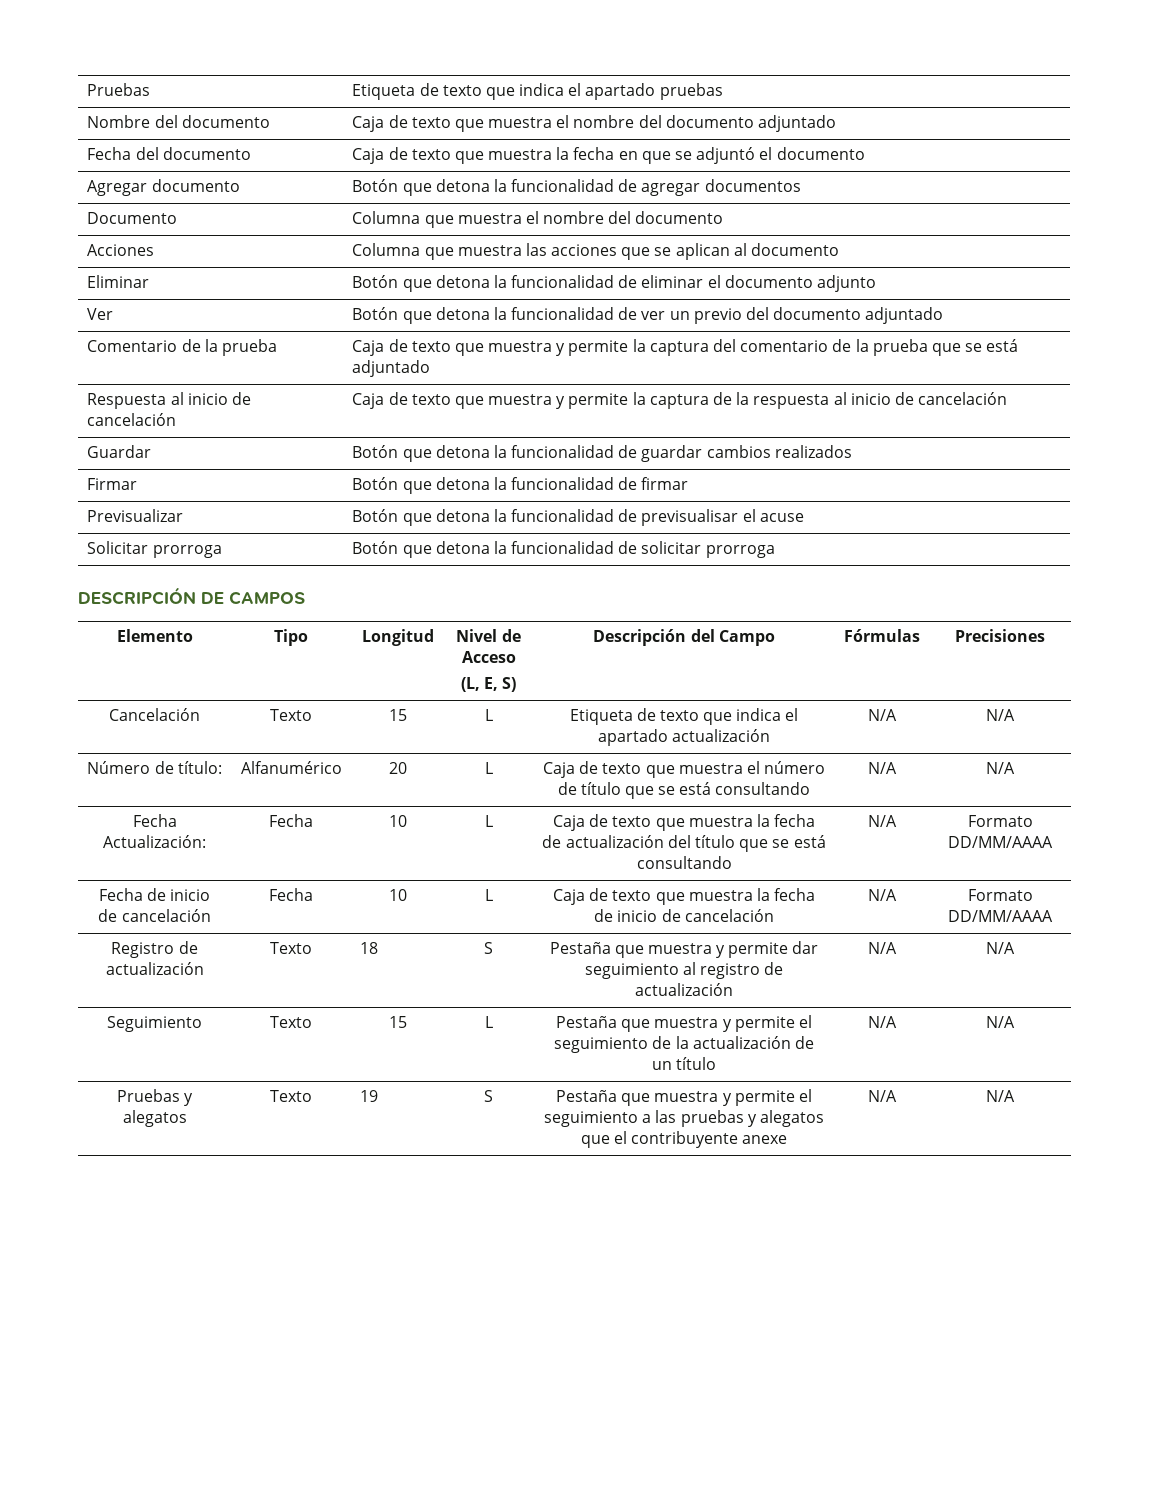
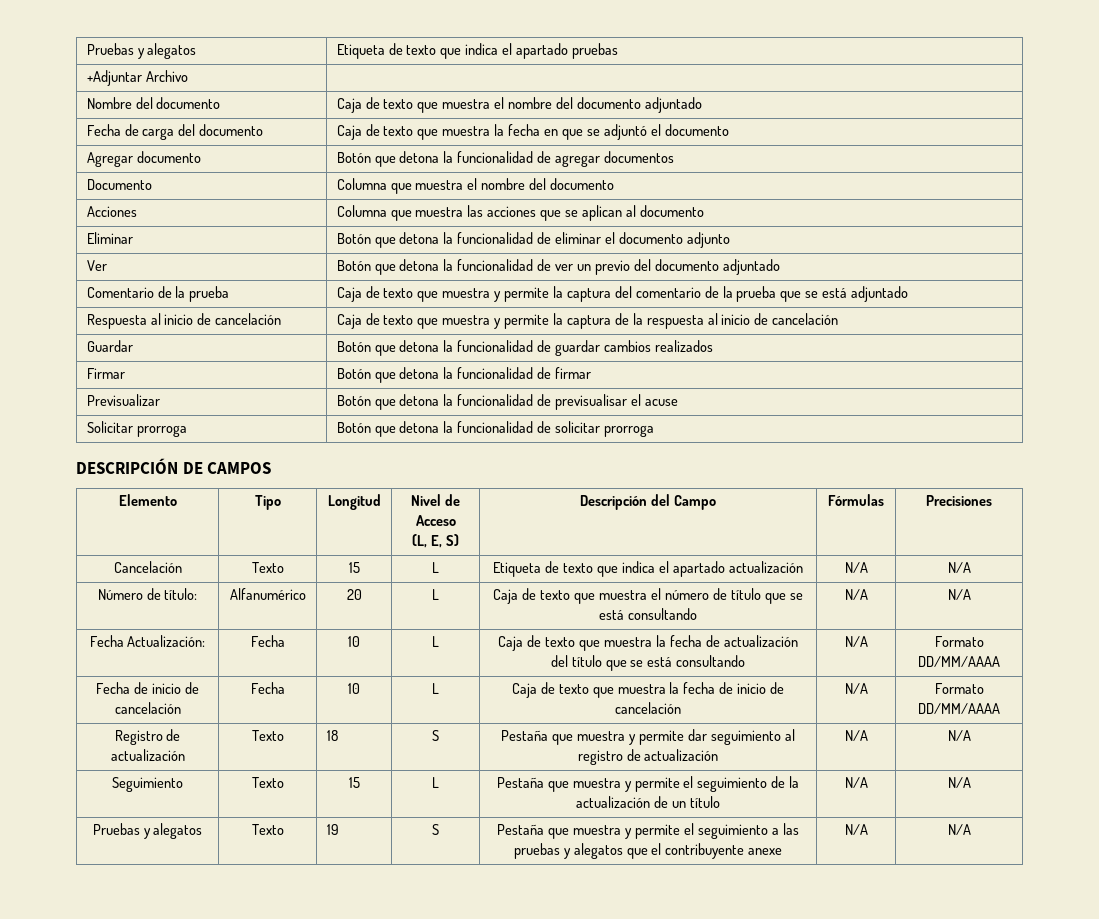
[87,83,151,96] Pruebas -> [86,43,197,59] Pruebas y alegatos
(723, 91) none -> [86,70,188,86] // +Adjuntar Archivo |
(132, 153) none -> [124,124,175,140] de carga

